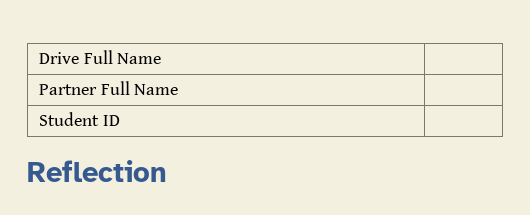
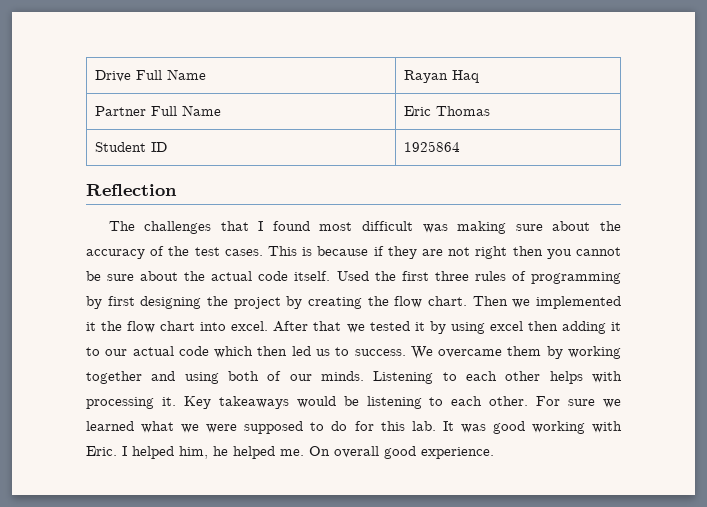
(162, 58) none -> [403,70,479,83] Rayan Haq
(179, 89) none -> [403,106,490,116] Eric Thomas
(120, 120) none -> [403,141,460,152] 1925864
(167, 171) none -> [108,221,622,234] [86,246,621,259] [86,271,622,284] [86,296,622,309] [86,321,621,334] [86,346,621,359] [86,371,622,384] [86,396,622,409] [86,421,622,434] [86,446,494,459] // The challenges that I found most difficult was making sure about the accuracy of the test cases. This is because if they are not right then you cannot be sure about the actual code itself. Used the first three rules of programming by first designing the project by creating the flow chart. Then we implemented it the flow chart into excel. After that we tested it by using excel then adding it to our actual code which then led us to success. We overcame them by working together and using both of our minds. Listening to each other helps with processing it. Key takeaways would be listening to each other. For sure we learned what we were supposed to do for this lab. It was good working with Eric. I helped him, he helped me. On overall good experience.

